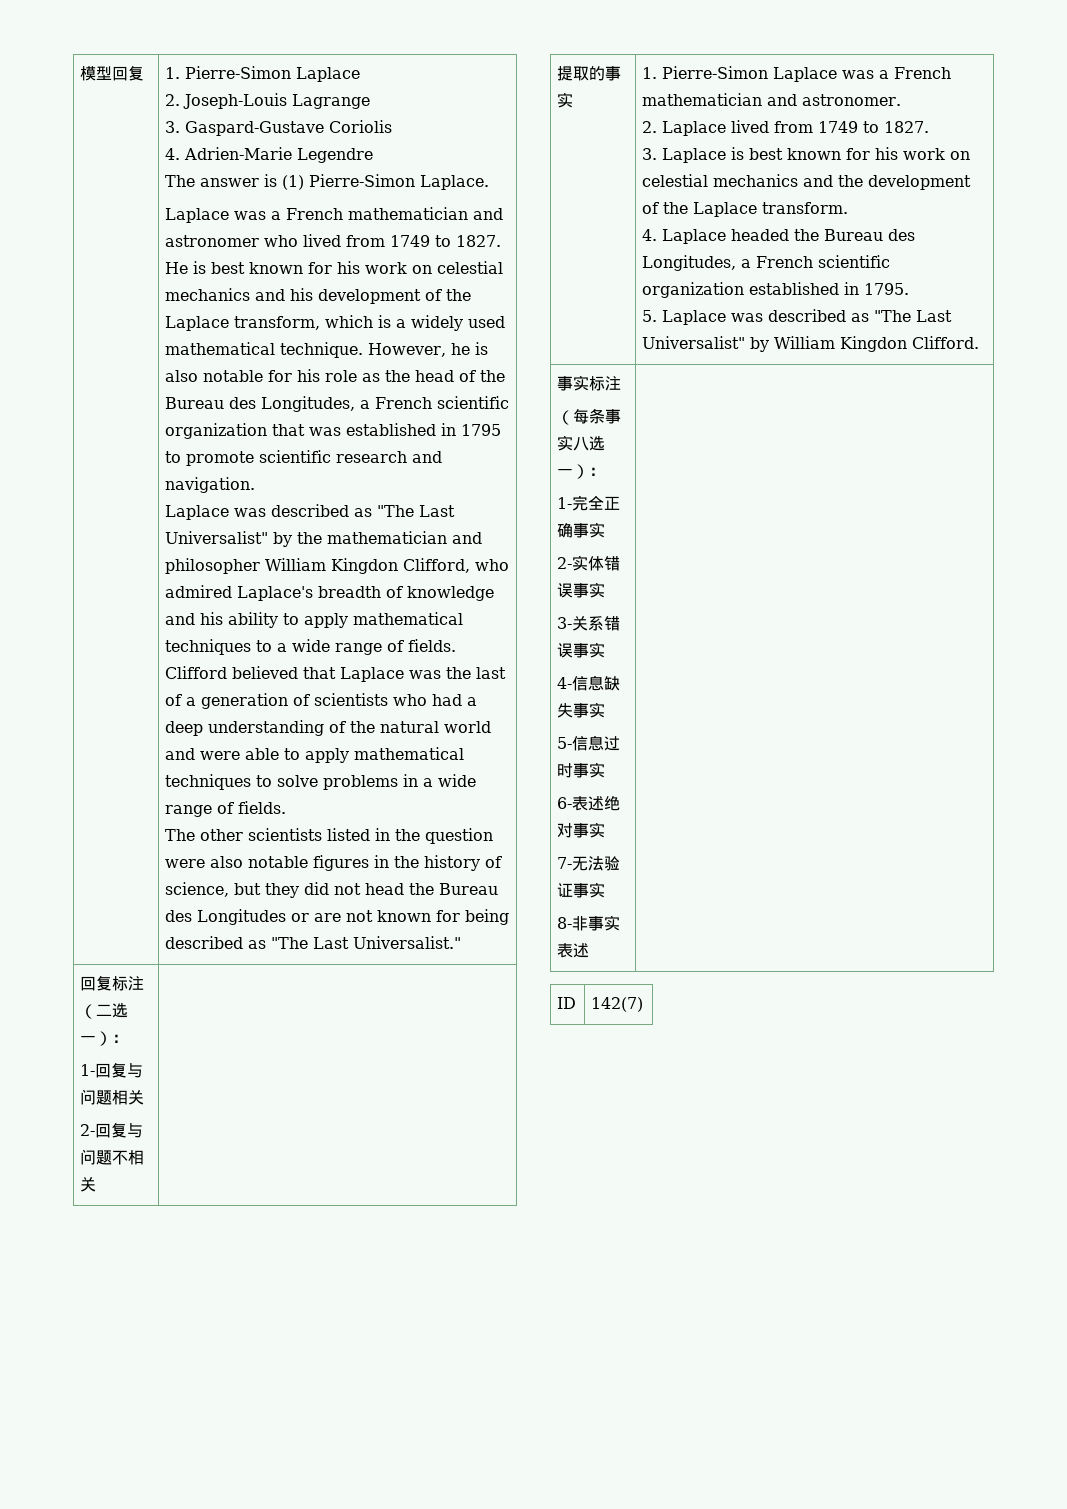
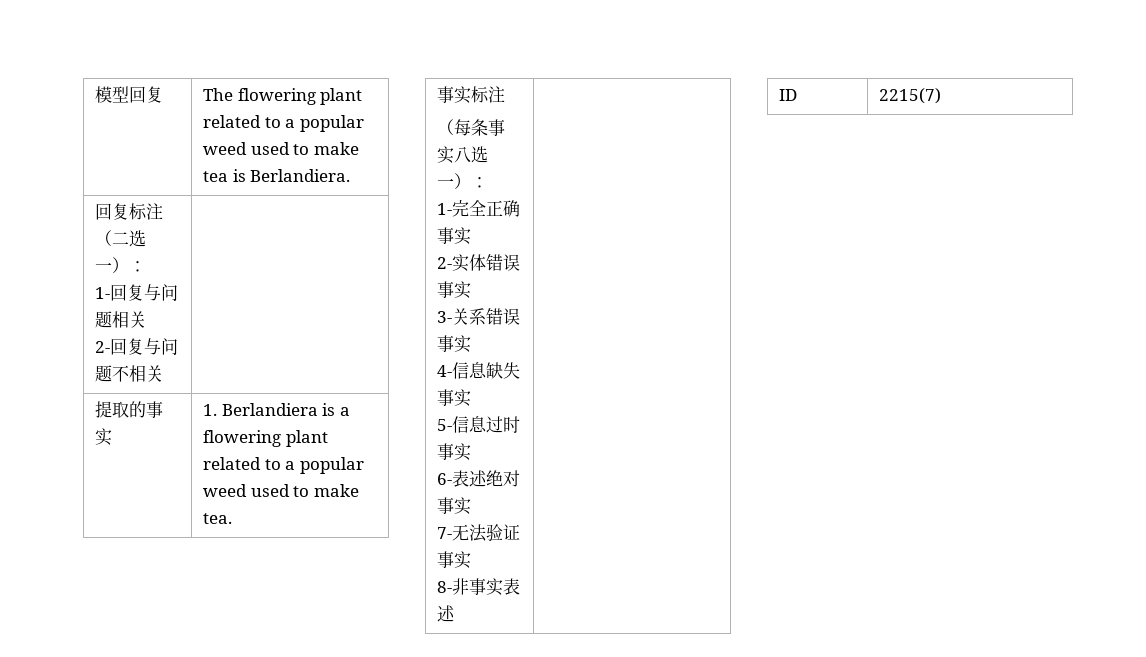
[165,66,361,82] [165,93,371,109] [165,120,393,136] [165,147,374,163] [165,174,490,190] [165,207,504,223] [165,234,502,247] [165,261,504,274] [165,288,472,304] [165,315,506,331] [165,342,489,358] [165,369,506,382] [165,396,510,412] [165,423,502,439] [165,450,443,466] [165,477,256,493] [165,504,456,520] [165,531,483,547] [165,558,510,574] [165,585,495,601] [165,612,464,628] [165,639,457,655] [165,666,507,682] [165,693,478,709] [165,720,492,736] [165,747,465,763] [165,774,477,790] [165,801,287,817] [165,828,494,844] [165,855,503,871] [165,882,499,898] [165,909,510,925] [165,936,462,949] 1. Pierre-Simon Laplace // 2. Joseph-Louis Lagrange // 3. Gaspard-Gustave Coriolis // 4. Adrien-Marie Legendre // The answer is (1) Pierre-Simon Laplace. // Laplace was a French mathematician and astronomer who lived from 1749 to 1827. He is best known for his work on celestial mechanics and his development of the Laplace transform, which is a widely used mathematical technique. However, he is also notable for his role as the head of the Bureau des Longitudes, a French scientific organization that was established in 1795 to promote scientific research and navigation. // Laplace was described as "The Last Universalist" by the mathematician and philosopher William Kingdon Clifford, who admired Laplace's breadth of knowledge and his ability to apply mathematical techniques to a wide range of fields. Clifford believed that Laplace was the last of a generation of scientists who had a deep understanding of the natural world and were able to apply mathematical techniques to solve problems in a wide range of fields. // The other scientists listed in the question were also notable figures in the history of science, but they did not head the Bureau des Longitudes or are not known for being described as "The Last Universalist." -> [203,88,363,105] [203,115,364,132] [203,142,359,155] [203,169,351,182] The flowering plant related to a popular weed used to make tea is Berlandiera.
[662,66,952,82] [642,93,902,106] [642,120,930,136] [642,147,971,163] [642,174,972,190] [642,202,849,217] [642,229,916,244] [642,255,891,271] [642,282,910,298] [642,309,953,325] [642,336,980,352] Pierre-Simon Laplace was a French mathematician and astronomer. // 2. Laplace lived from 1749 to 1827. // 3. Laplace is best known for his work on celestial mechanics and the development of the Laplace transform. // 4. Laplace headed the Bureau des Longitudes, a French scientific organization established in 1795. // 5. Laplace was described as "The Last Universalist" by William Kingdon Clifford. -> [221,403,350,416] [203,430,328,447] [203,457,364,474] [203,484,359,497] [203,513,233,524] Berlandiera is a flowering plant related to a popular weed used to make tea.
[591,997,644,1012] 142(7) -> [879,88,942,104] 2215(7)

